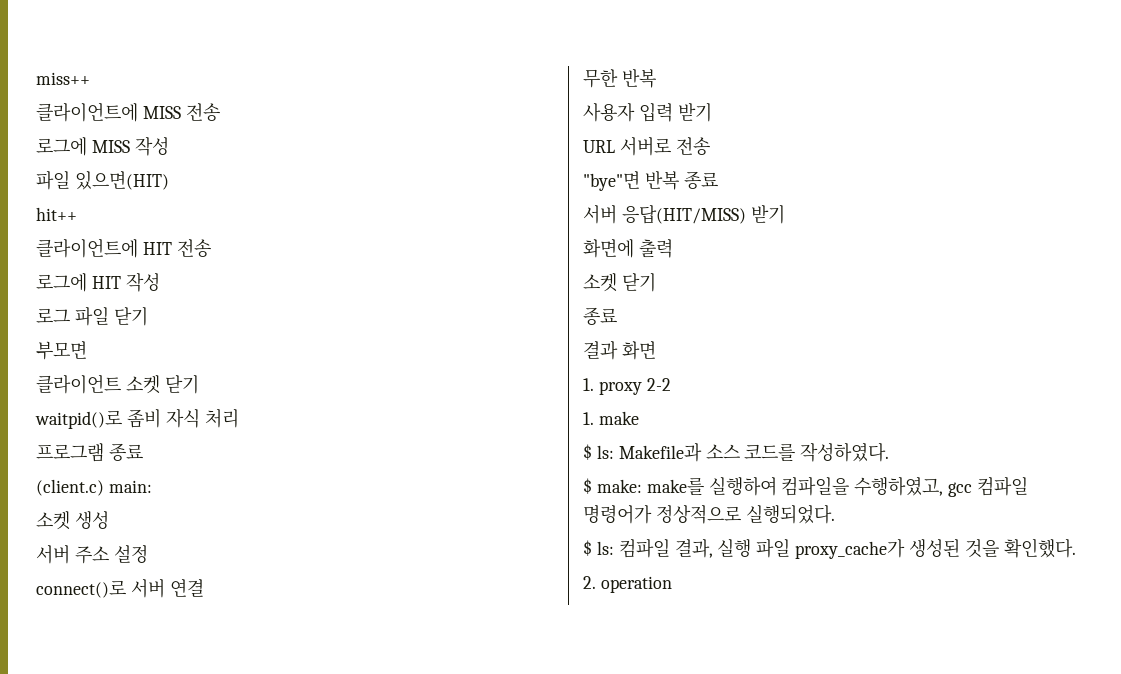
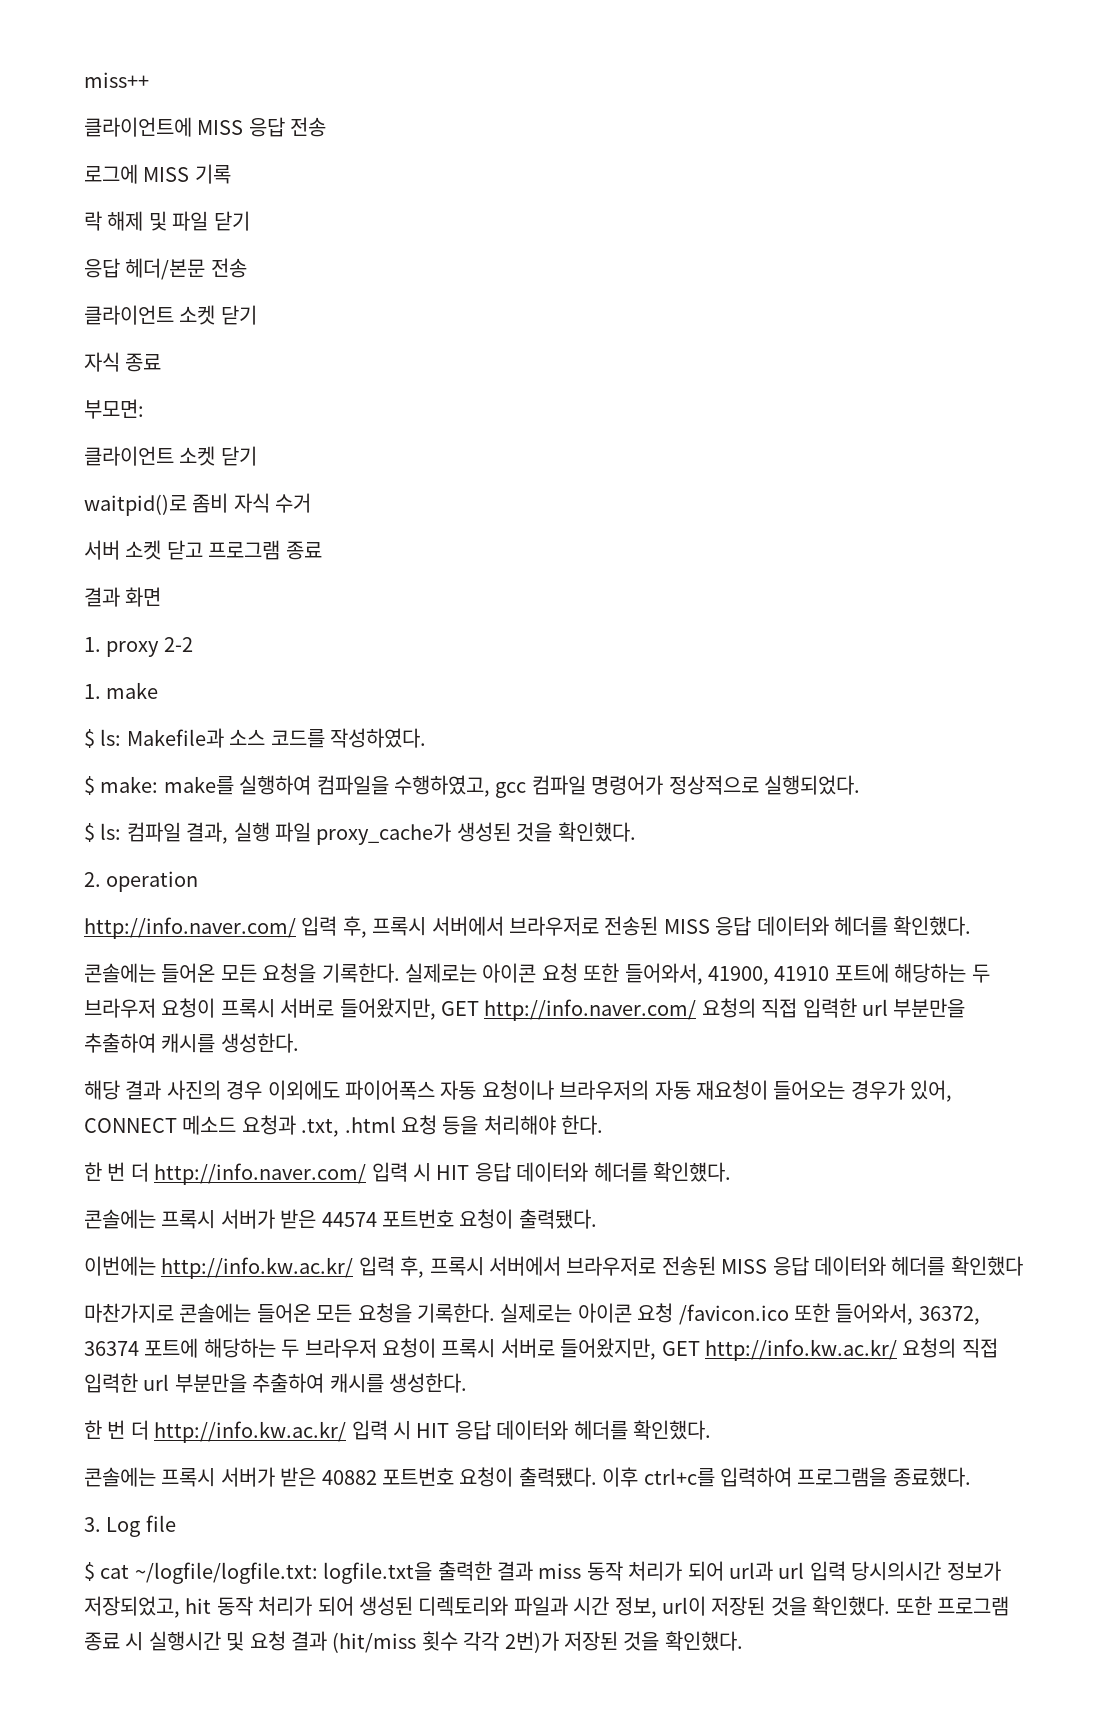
(181, 112) none -> [248,117,285,137] 응답
[134,137,169,156] [36,170,169,190] [36,207,77,221] [36,238,211,258] [36,273,160,292] [36,306,148,326] [36,341,87,360] 작성 // 파일 있으면(HIT) // hit++ // 클라이언트에 HIT 전송 // 로그에 HIT 작성 // 로그 파일 닫기 // 부모면 -> [194,164,231,184] [84,211,250,231] [84,258,247,280] [84,305,257,325] [84,352,162,372] [84,399,144,419] 기록 // 락 해제 및 파일 닫기 // 응답 헤더/본문 전송 // 클라이언트 소켓 닫기 // 자식 종료 // 부모면:
[204,408,239,428] [36,443,143,462] [36,479,152,496] [36,511,109,530] [36,545,148,564] [36,579,204,598] [583,69,656,88] [583,102,712,122] [583,137,710,156] [583,171,718,191] [583,204,785,224] [583,239,673,258] [583,273,656,292] 처리 // 프로그램 종료 // (client.c) main: // 소켓 생성 // 서버 주소 설정 // connect()로 서버 연결 // 무한 반복 // 사용자 입력 받기 // URL 서버로 전송 // "bye"면 반복 종료 // 서버 응답(HIT/MISS) 받기 // 화면에 출력 // 소켓 닫기 // -> [275,493,312,513] [84,540,281,560] 수거 // 서버 소켓 닫고 프로그램
(672, 584) none -> [84,916,972,939] [84,963,990,985] [84,998,966,1021] [84,1033,299,1053] [84,1080,953,1102] [84,1115,604,1137] [84,1162,731,1185] [84,1209,597,1229] [84,1256,1023,1279] [84,1303,980,1325] [84,1338,998,1361] [84,1373,467,1393] [84,1420,711,1443] [84,1467,971,1487] [84,1515,176,1537] [84,1561,1001,1584] [84,1596,1009,1618] [84,1631,743,1653] // http://info.naver.com/ 입력 후, 프록시 서버에서 브라우저로 전송된 MISS 응답 데이터와 헤더를 확인했다. // 콘솔에는 들어온 모든 요청을 기록한다. 실제로는 아이콘 요청 또한 들어와서, 41900, 41910 포트에 해당하는 두 브라우저 요청이 프록시 서버로 들어왔지만, GET http://info.naver.com/ 요청의 직접 입력한 url 부분만을 추출하여 캐시를 생성한다. // 해당 결과 사진의 경우 이외에도 파이어폭스 자동 요청이나 브라우저의 자동 재요청이 들어오는 경우가 있어, CONNECT 메소드 요청과 .txt, .html 요청 등을 처리해야 한다. // 한 번 더 http://info.naver.com/ 입력 시 HIT 응답 데이터와 헤더를 확인헀다. // 콘솔에는 프록시 서버가 받은 44574 포트번호 요청이 출력됐다. // 이번에는 http://info.kw.ac.kr/ 입력 후, 프록시 서버에서 브라우저로 전송된 MISS 응답 데이터와 헤더를 확인했다 // 마찬가지로 콘솔에는 들어온 모든 요청을 기록한다. 실제로는 아이콘 요청 /favicon.ico 또한 들어와서, 36372, 36374 포트에 해당하는 두 브라우저 요청이 프록시 서버로 들어왔지만, GET http://info.kw.ac.kr/ 요청의 직접 입력한 url 부분만을 추출하여 캐시를 생성한다. // 한 번 더 http://info.kw.ac.kr/ 입력 시 HIT 응답 데이터와 헤더를 확인했다. // 콘솔에는 프록시 서버가 받은 40882 포트번호 요청이 출력됐다. 이후 ctrl+c를 입력하여 프로그램을 종료했다. // 3. Log file // $ cat ~/logfile/logfile.txt: logfile.txt을 출력한 결과 miss 동작 처리가 되어 url과 url 입력 당시의시간 정보가 저장되었고, hit 동작 처리가 되어 생성된 디렉토리와 파일과 시간 정보, url이 저장된 것을 확인했다. 또한 프로그램 종료 시 실행시간 및 요청 결과 (hit/miss 횟수 각각 2번)가 저장된 것을 확인했다.

